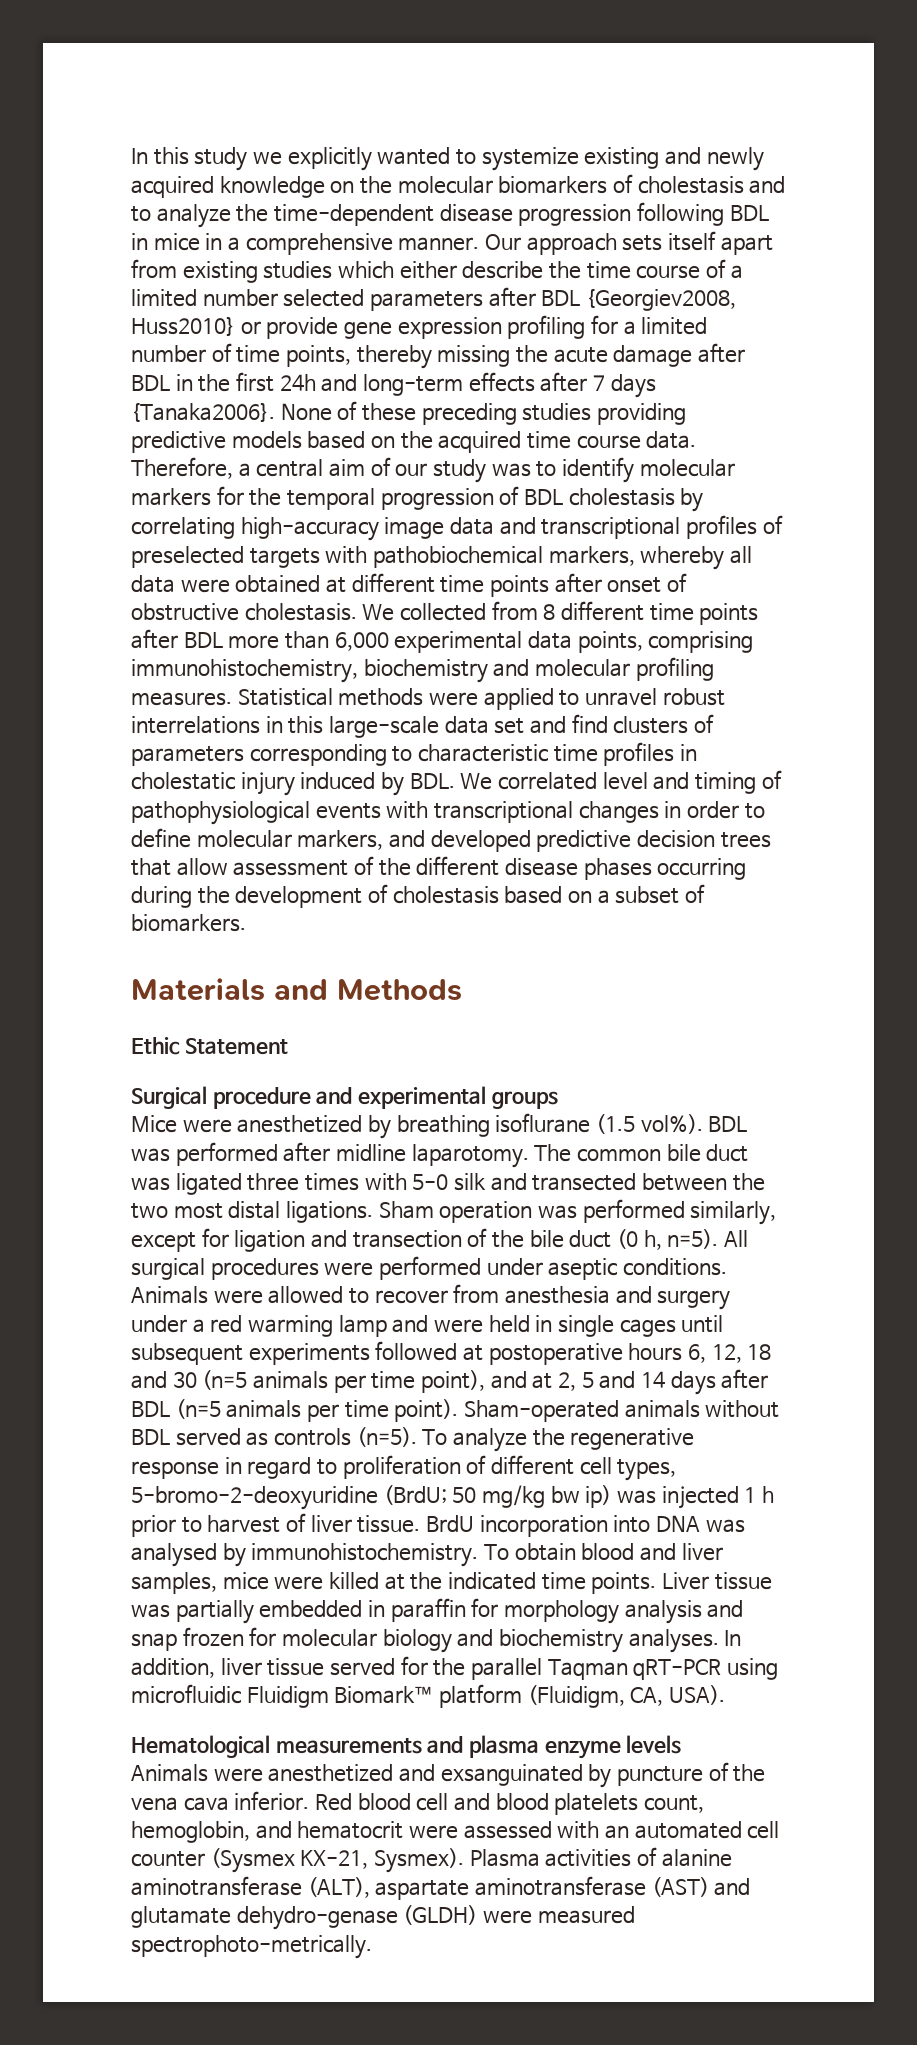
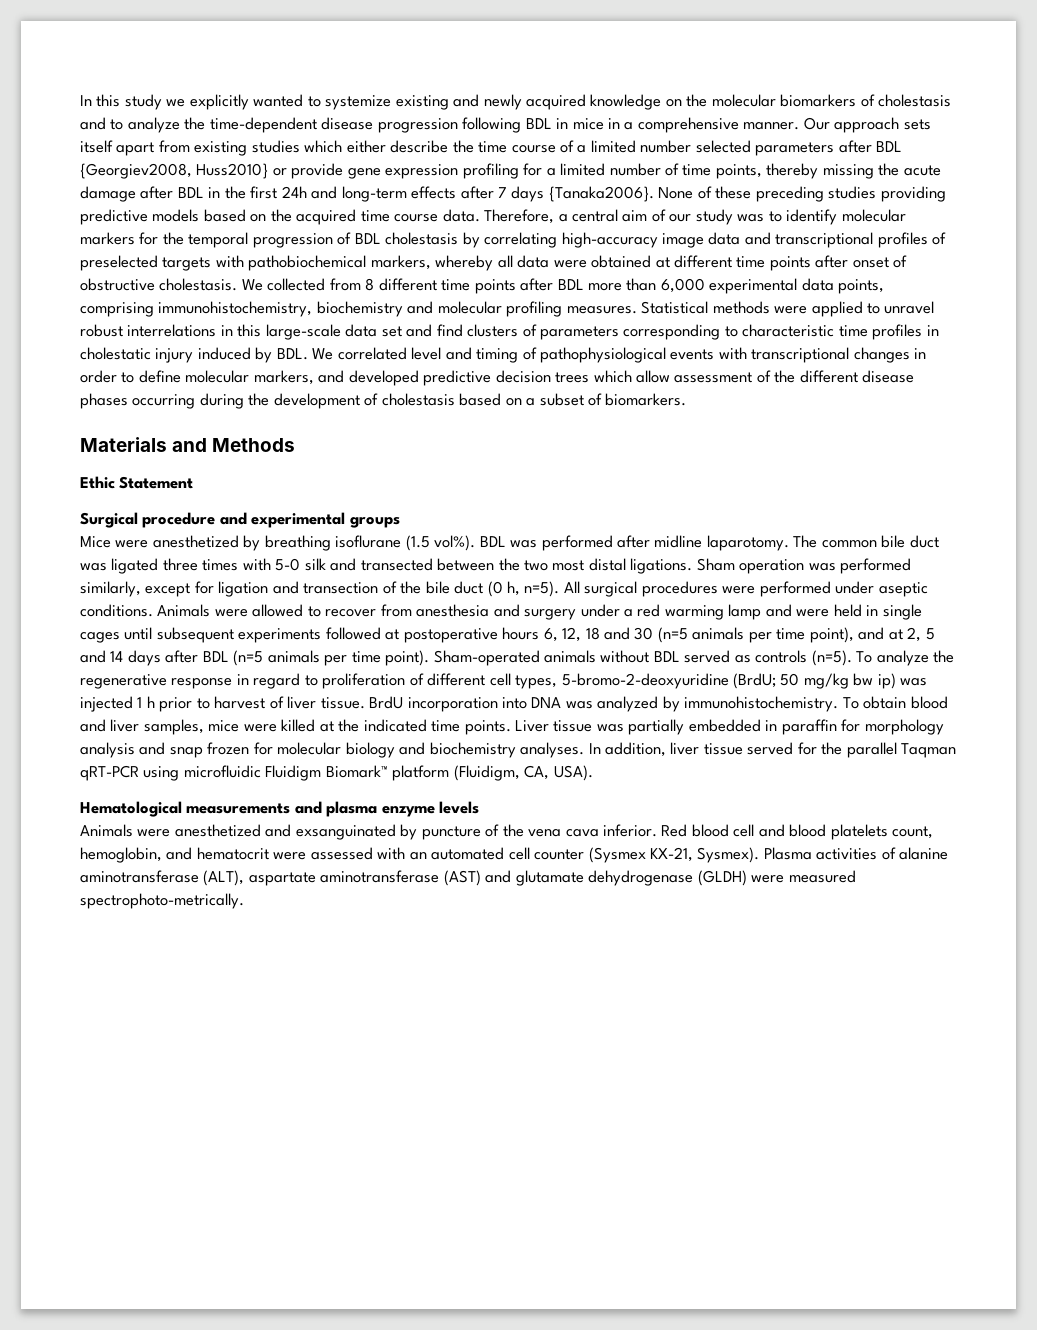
[131,858,171,876] that -> [593,370,632,383] which
[131,1543,217,1567] analysed -> [597,696,659,712] analyzed
[236,1906,398,1930] dehydro-genase -> [588,870,694,886] dehydrogenase

